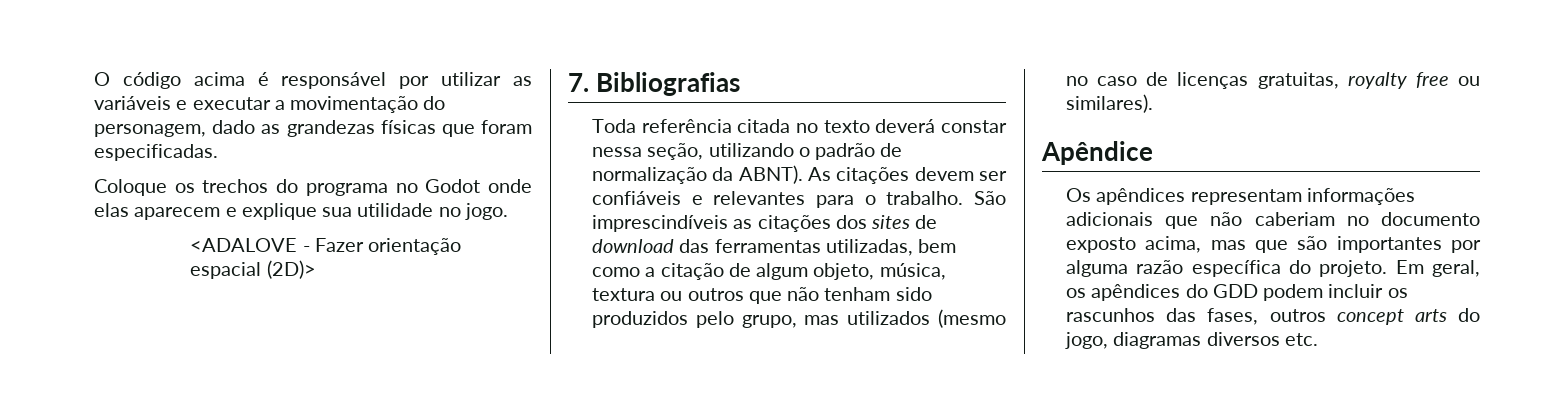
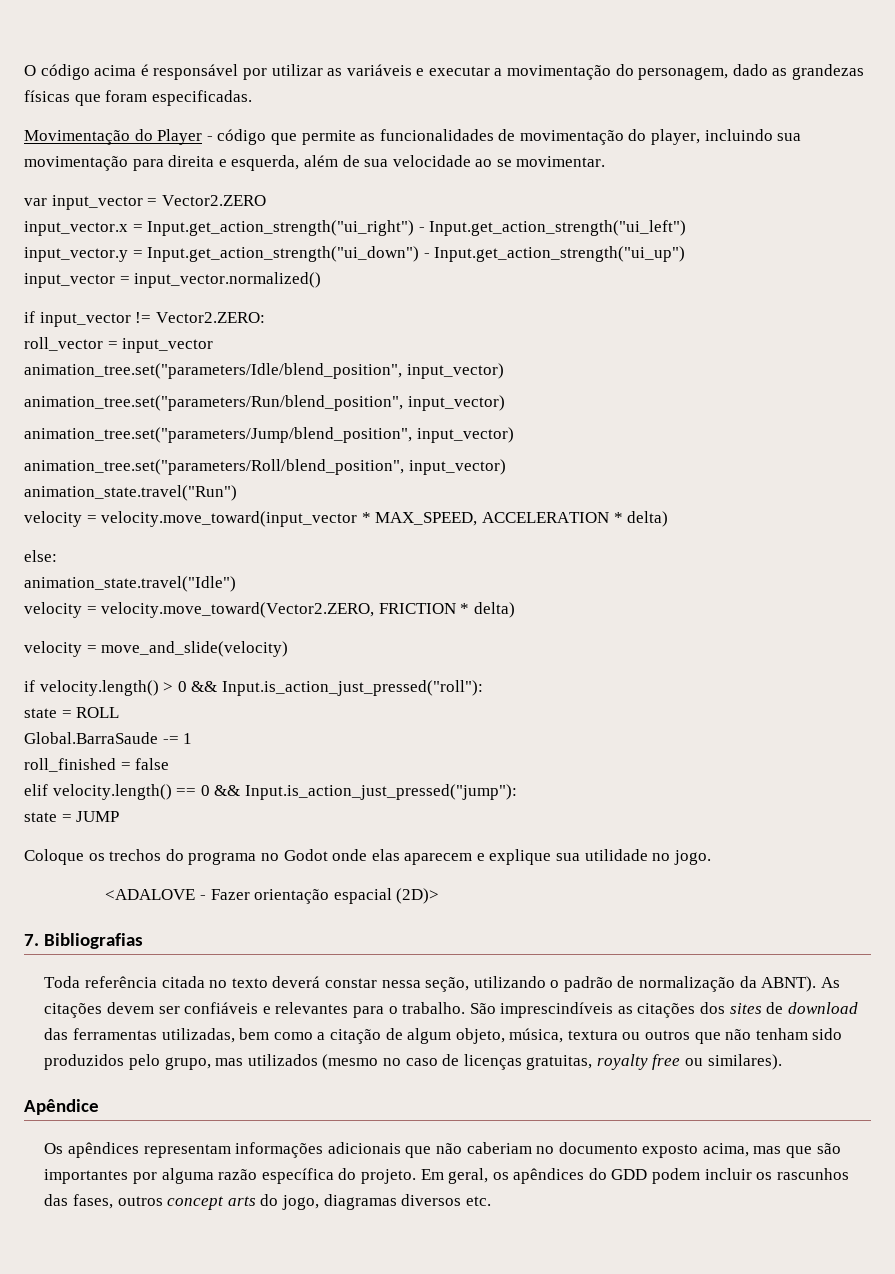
(218, 152) none -> [24,129,802,145] [24,155,606,171] [24,195,266,210] [24,220,687,236] [24,246,686,262] [24,272,322,288] [24,311,265,327] [24,337,214,353] [24,363,504,379] [24,395,505,411] [24,427,514,443] [24,459,506,475] [24,485,237,501] [24,511,669,527] [24,550,57,562] [24,576,236,592] [24,602,515,618] [24,641,289,657] [24,680,483,696] [24,707,120,718] [24,732,193,744] [24,758,170,772] [24,784,517,800] [24,811,120,822] // Movimentação do Player - código que permite as funcionalidades de movimentação do player, incluindo sua movimentação para direita e esquerda, além de sua velocidade ao se movimentar. // var input_vector = Vector2.ZERO // input_vector.x = Input.get_action_strength("ui_right") - Input.get_action_strength("ui_left") // input_vector.y = Input.get_action_strength("ui_down") - Input.get_action_strength("ui_up") // input_vector = input_vector.normalized() // if input_vector != Vector2.ZERO: // roll_vector = input_vector // animation_tree.set("parameters/Idle/blend_position", input_vector) // animation_tree.set("parameters/Run/blend_position", input_vector) // animation_tree.set("parameters/Jump/blend_position", input_vector) // animation_tree.set("parameters/Roll/blend_position", input_vector) // animation_state.travel("Run") // velocity = velocity.move_toward(input_vector * MAX_SPEED, ACCELERATION * delta) // else: // animation_state.travel("Idle") // velocity = velocity.move_toward(Vector2.ZERO, FRICTION * delta) // velocity = move_and_slide(velocity) // if velocity.length() > 0 && Input.is_action_just_pressed("roll"): // state = ROLL // Global.BarraSaude -= 1 // roll_finished = false // elif velocity.length() == 0 && Input.is_action_just_pressed("jump"): // state = JUMP

